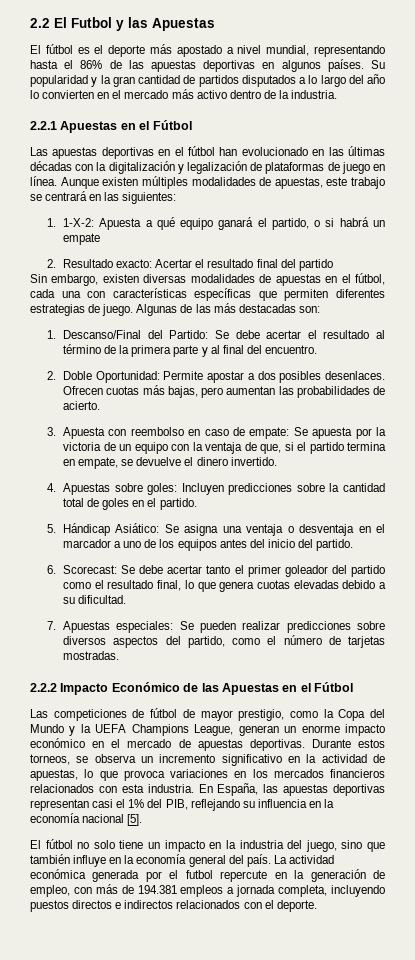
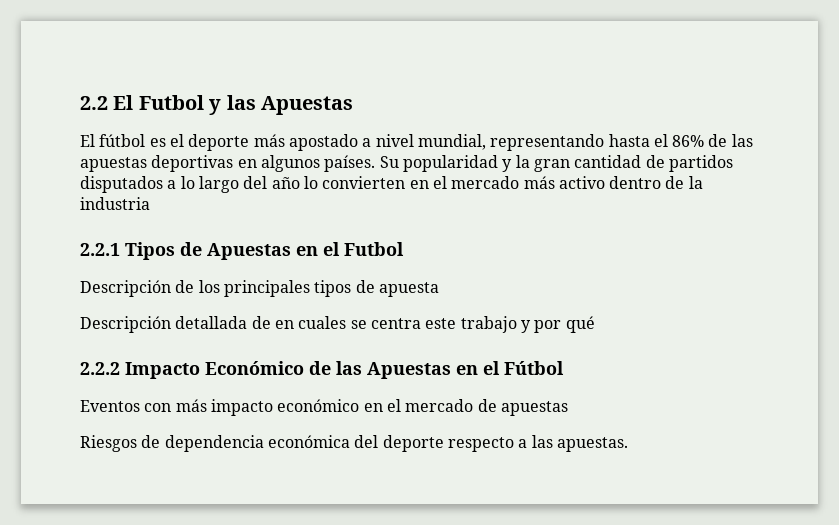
[291,90,338,99] industria. -> [80,197,150,210] industria
[60,120,192,133] [30,146,385,159] [30,161,385,174] [30,176,385,189] [30,191,177,204] [46,217,385,230] [63,233,101,245] [46,259,333,271] [30,273,385,286] [30,288,385,301] [30,303,320,316] [46,330,385,339] [63,344,317,357] [46,371,386,383] [63,385,385,398] [63,401,101,410] [46,427,386,439] [63,442,386,454] [63,457,277,469] [46,483,385,495] [63,498,197,510] [46,523,386,536] [63,539,354,551] [46,565,385,577] [63,580,386,592] [63,595,127,604] [46,621,385,633] [63,635,385,648] [63,651,120,660] Apuestas en el Fútbol // Las apuestas deportivas en el fútbol han evolucionado en las últimas décadas con la digitalización y legalización de plataformas de juego en línea. Aunque existen múltiples modalidades de apuestas, este trabajo se centrará en las siguientes: // 1. 1-X-2: Apuesta a qué equipo ganará el partido, o si habrá un empate // 2. Resultado exacto: Acertar el resultado final del partido // Sin embargo, existen diversas modalidades de apuestas en el fútbol, cada una con características específicas que permiten diferentes estrategias de juego. Algunas de las más destacadas son: // 1. Descanso/Final del Partido: Se debe acertar el resultado al término de la primera parte y al final del encuentro. // 2. Doble Oportunidad: Permite apostar a dos posibles desenlaces. Ofrecen cuotas más bajas, pero aumentan las probabilidades de acierto. // 3. Apuesta con reembolso en caso de empate: Se apuesta por la victoria de un equipo con la ventaja de que, si el partido termina en empate, se devuelve el dinero invertido. // 4. Apuestas sobre goles: Incluyen predicciones sobre la cantidad total de goles en el partido. // 5. Hándicap Asiático: Se asigna una ventaja o desventaja en el marcador a uno de los equipos antes del inicio del partido. // 6. Scorecast: Se debe acertar tanto el primer goleador del partido como el resultado final, lo que genera cuotas elevadas debido a su dificultad. // 7. Apuestas especiales: Se pueden realizar predicciones sobre diversos aspectos del partido, como el número de tarjetas mostradas. -> [125,242,404,260] [80,280,439,297] [80,316,595,333] Tipos de Apuestas en el Futbol // Descripción de los principales tipos de apuesta // Descripción detallada de en cuales se centra este trabajo y por qué
[30,708,385,721] [30,724,340,736] Las competiciones de fútbol de mayor prestigio, como la Copa del Mundo y la UEFA Champions League, generan un enorme -> [80,399,207,412] Eventos con más
[249,739,385,751] [30,754,385,766] [30,769,385,781] [30,783,385,796] [30,799,335,811] [30,813,143,826] [30,839,386,852] [30,854,334,867] [30,869,386,882] [30,884,385,897] [30,900,317,912] deportivas. Durante estos torneos, se observa un incremento significativo en la actividad de apuestas, lo que provoca variaciones en los mercados financieros relacionados con esta industria. En España, las apuestas deportivas representan casi el 1% del PIB, reflejando su influencia en la economía nacional [5]. // El fútbol no solo tiene un impacto en la industria del juego, sino que también influye en la economía general del país. La actividad económica generada por el futbol repercute en la generación de empleo, con más de 194.381 empleos a jornada completa, incluyendo puestos directos e indirectos relacionados con el deporte. -> [80,435,628,452] // Riesgos de dependencia económica del deporte respecto a las apuestas.

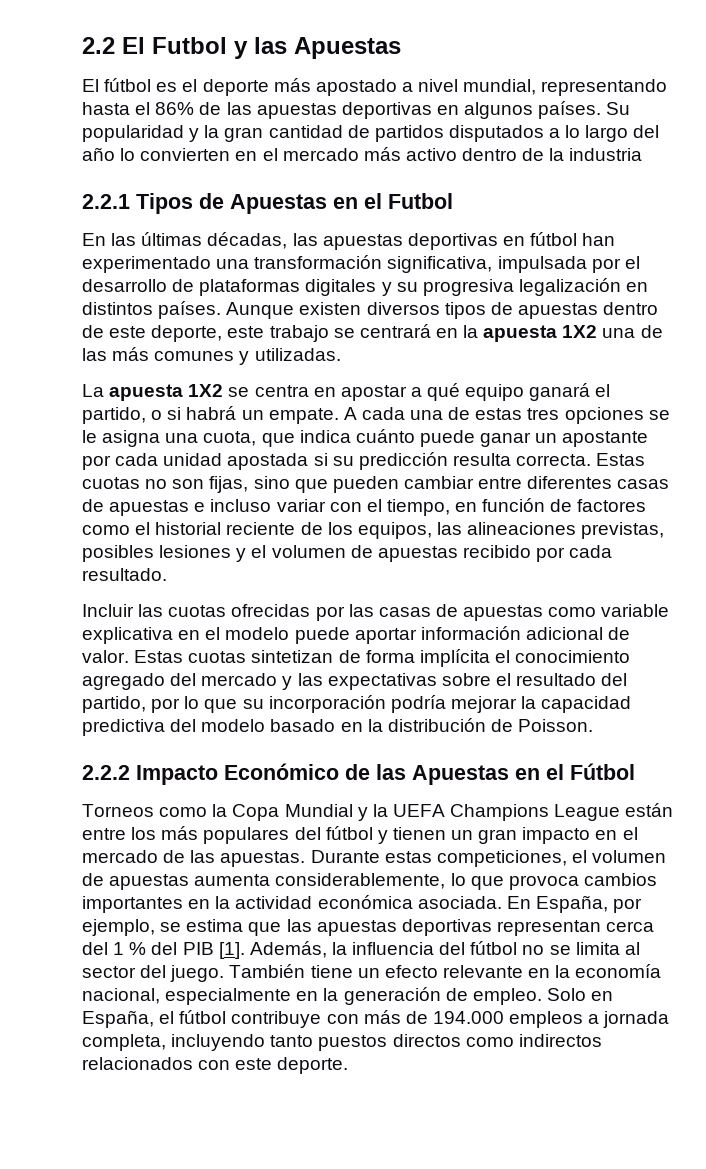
[80,280,439,297] [80,316,595,333] Descripción de los principales tipos de apuesta // Descripción detallada de en cuales se centra este trabajo y por qué -> [82,232,616,250] [82,255,640,273] [82,278,649,296] [82,301,659,319] [82,324,663,342] [82,347,341,365] [82,383,611,401] [82,406,670,424] [82,429,649,447] [82,452,646,470] [82,476,670,493] [82,498,647,516] [82,522,665,539] [82,545,613,562] [82,568,167,581] [82,604,670,621] [82,626,631,644] [82,649,631,667] [82,673,628,690] [82,695,632,713] [82,718,594,736] En las últimas décadas, las apuestas deportivas en fútbol han experimentado una transformación significativa, impulsada por el desarrollo de plataformas digitales y su progresiva legalización en distintos países. Aunque existen diversos tipos de apuestas dentro de este deporte, este trabajo se centrará en la apuesta 1X2 una de las más comunes y utilizadas. // La apuesta 1X2 se centra en apostar a qué equipo ganará el partido, o si habrá un empate. A cada una de estas tres opciones se le asigna una cuota, que indica cuánto puede ganar un apostante por cada unidad apostada si su predicción resulta correcta. Estas cuotas no son fijas, sino que pueden cambiar entre diferentes casas de apuestas e incluso variar con el tiempo, en función de factores como el historial reciente de los equipos, las alineaciones previstas, posibles lesiones y el volumen de apuestas recibido por cada resultado. // Incluir las cuotas ofrecidas por las casas de apuestas como variable explicativa en el modelo puede aportar información adicional de valor. Estas cuotas sintetizan de forma implícita el conocimiento agregado del mercado y las expectativas sobre el resultado del partido, por lo que su incorporación podría mejorar la capacidad predictiva del modelo basado en la distribución de Poisson.
[80,399,568,416] [80,435,628,452] Eventos con más impacto económico en el mercado de apuestas // Riesgos de dependencia económica del deporte respecto a las apuestas. -> [82,803,674,821] [82,826,638,844] [82,850,667,867] [82,873,657,890] [82,895,643,913] [82,919,655,936] [82,941,640,959] [82,964,662,982] [82,987,614,1005] [82,1010,670,1028] [82,1034,602,1051] [82,1057,349,1074] Torneos como la Copa Mundial y la UEFA Champions League están entre los más populares del fútbol y tienen un gran impacto en el mercado de las apuestas. Durante estas competiciones, el volumen de apuestas aumenta considerablemente, lo que provoca cambios importantes en la actividad económica asociada. En España, por ejemplo, se estima que las apuestas deportivas representan cerca del 1 % del PIB [1]. Además, la influencia del fútbol no se limita al sector del juego. También tiene un efecto relevante en la economía nacional, especialmente en la generación de empleo. Solo en España, el fútbol contribuye con más de 194.000 empleos a jornada completa, incluyendo tanto puestos directos como indirectos relacionados con este deporte.

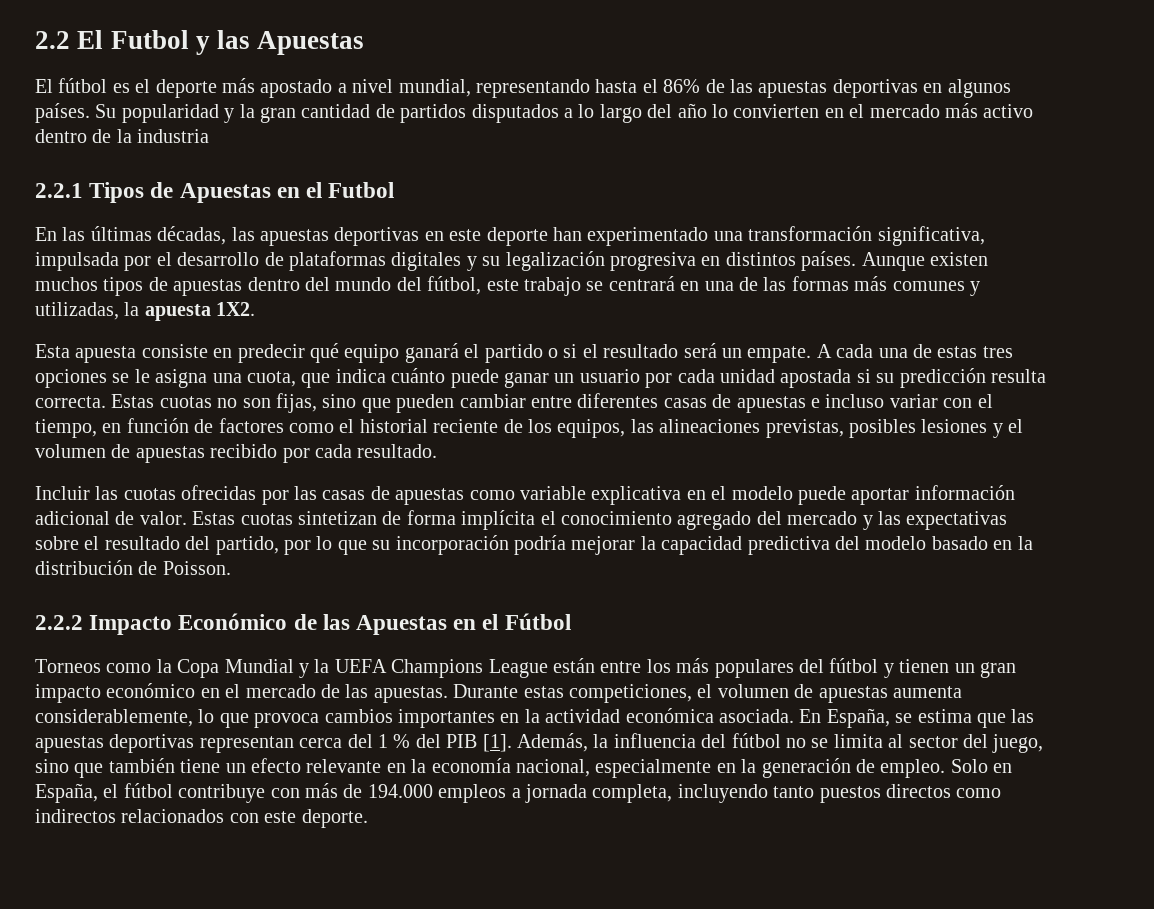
[530,232,578,246] fútbol -> [449,227,548,246] este deporte
[422,278,621,296] progresiva legalización -> [505,251,696,271] legalización progresiva
[366,302,440,315] diversos -> [35,277,98,291] muchos
[82,325,223,342] de este deporte, -> [305,276,482,295] del mundo del fútbol,
[463,325,598,342] la apuesta 1X2 -> (700, 286) none
(107, 354) none -> [791,276,849,291] formas
[254,348,341,361] [82,384,422,401] utilizadas. // La apuesta 1X2 se centra en apostar a -> [35,302,256,321] [35,344,305,363] utilizadas, la apuesta 1X2. // Esta apuesta consiste en predecir
[82,407,146,424] partido, -> [484,344,543,363] partido
[186,406,237,420] habrá -> [582,343,717,358] el resultado será
[562,431,649,447] apostante -> [579,369,640,383] usuario
(591, 835) none -> [106,683,196,698] económico
[613,898,643,913] [82,919,155,936] por ejemplo, -> (890, 718) none
[170,964,306,982] juego. También -> [992,734,1044,753] [35,758,175,778] juego, sino que también

